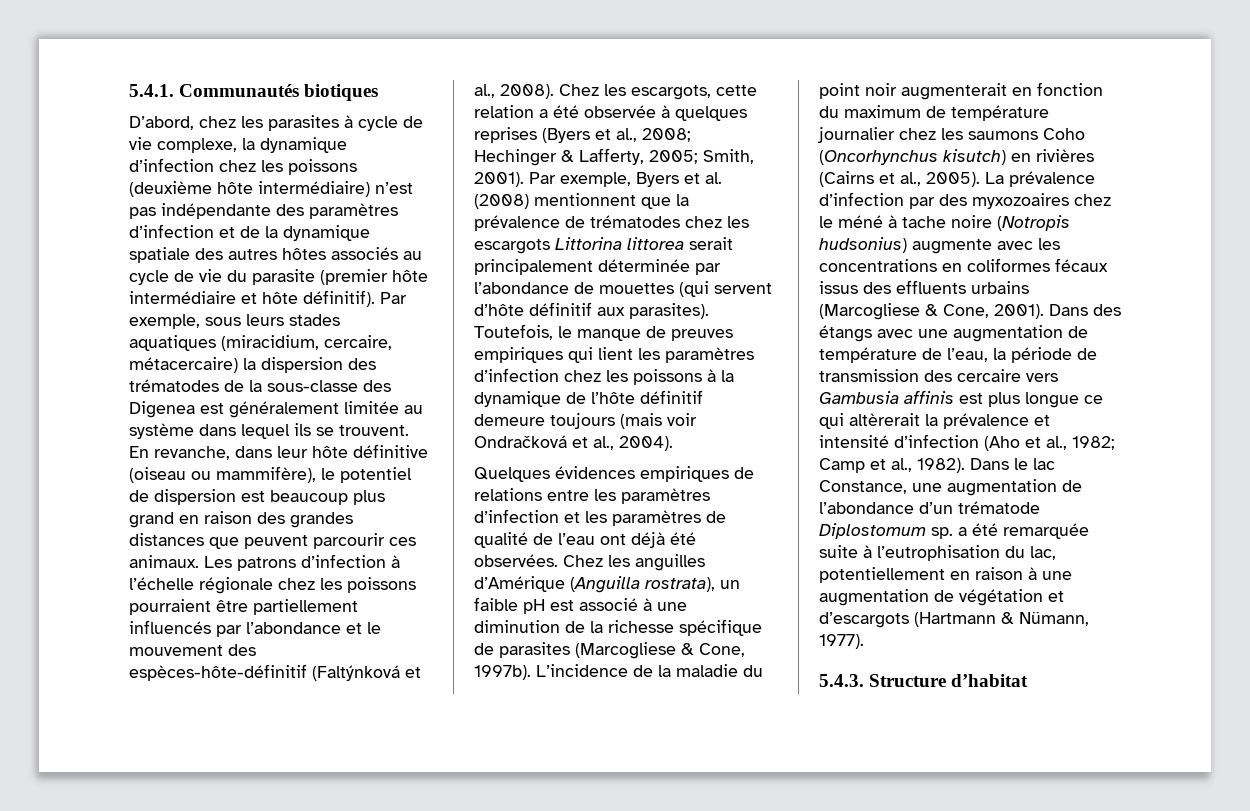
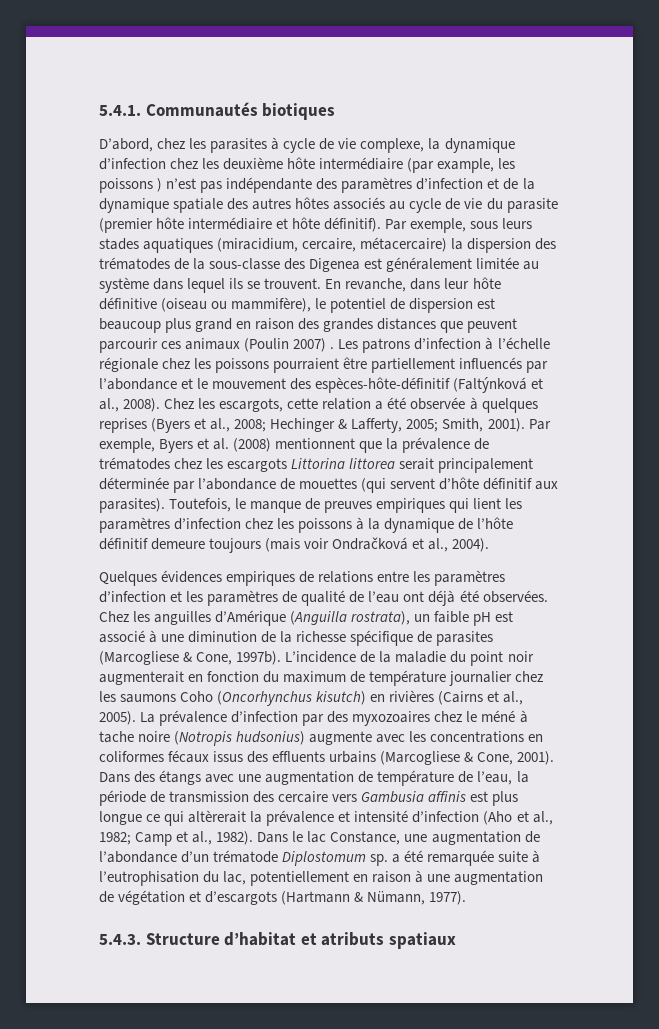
[288,159,357,175] [129,181,370,197] poissons (deuxième hôte intermédiaire) -> [223,157,516,173] [99,178,163,193] deuxième hôte intermédiaire (par example, les poissons )
[129,555,199,568] animaux. -> [185,338,335,352] animaux (Poulin 2007) .
(1029, 680) none -> [300,932,456,949] et atributs spatiaux

